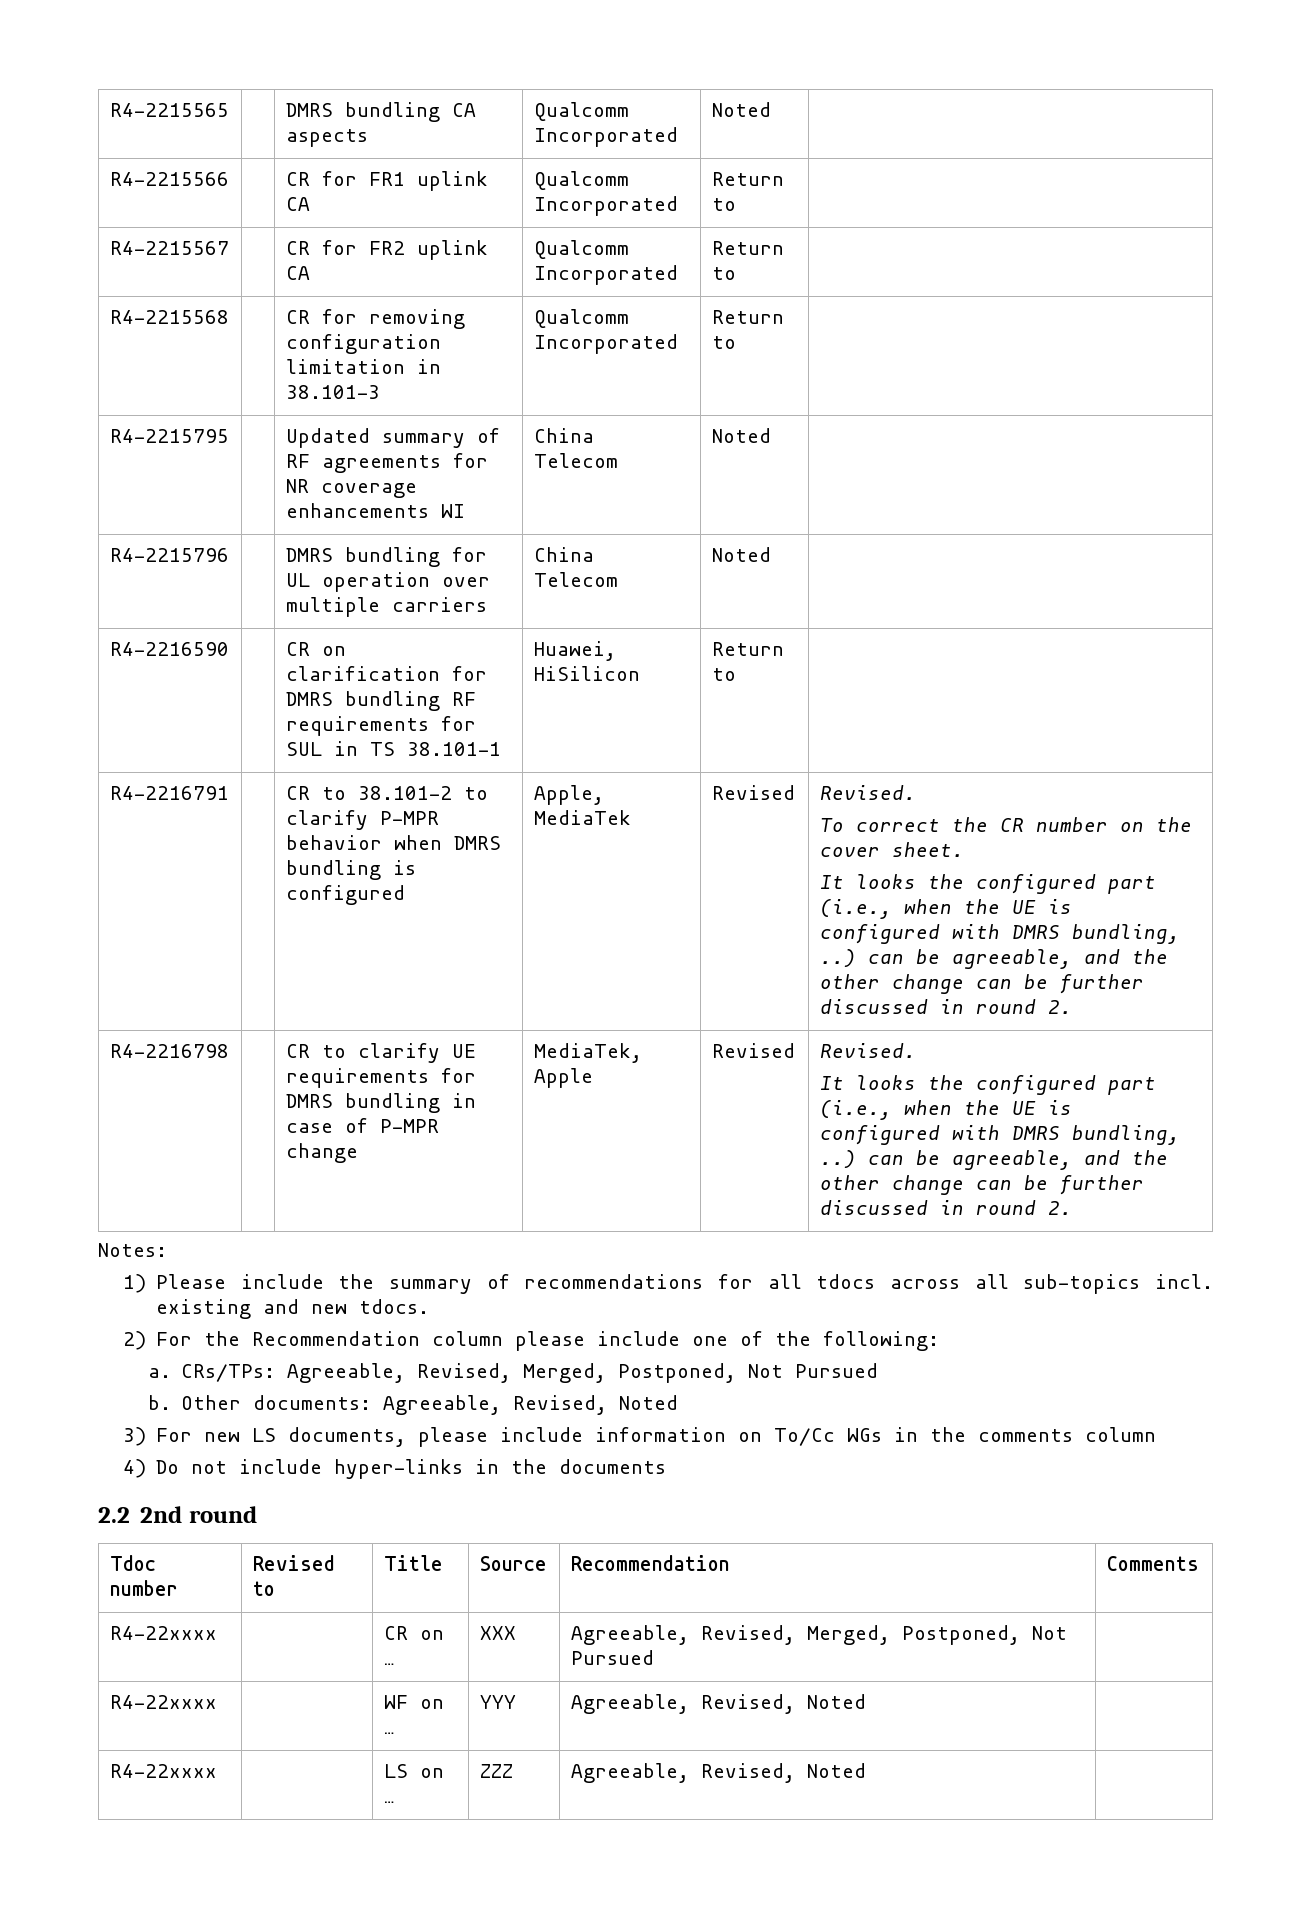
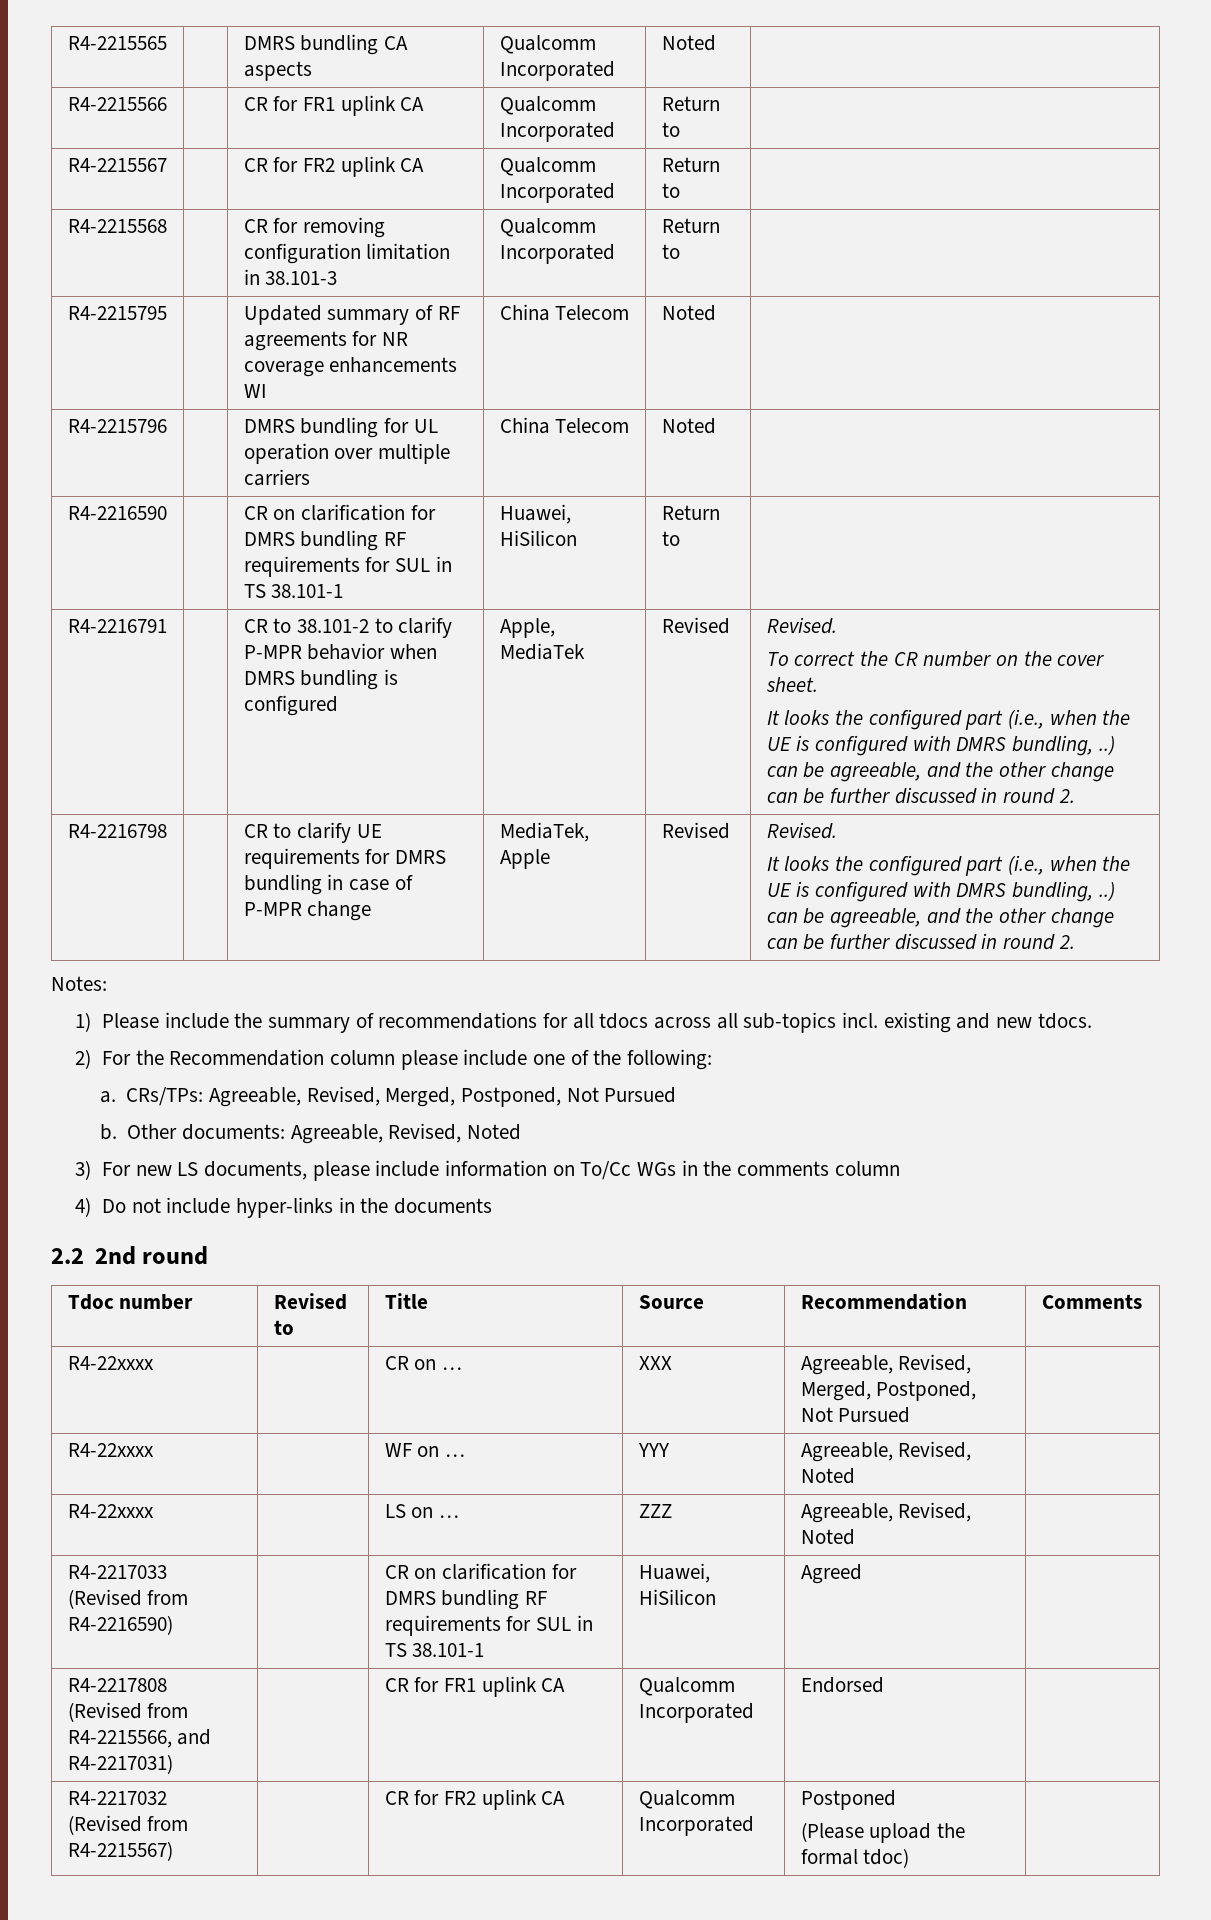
(866, 1770) none -> [67,1565,167,1579] [67,1589,189,1609] [67,1615,173,1635] [384,1563,577,1580] [384,1589,547,1610] [384,1615,593,1636] [384,1643,485,1657] [638,1563,710,1583] [638,1589,716,1605] [800,1564,862,1584] [67,1678,167,1692] [67,1702,189,1722] [67,1729,212,1748] [67,1754,173,1774] [384,1676,566,1697] [638,1677,735,1696] [638,1703,754,1723] [800,1677,884,1693] [67,1791,167,1805] [67,1815,189,1835] [67,1841,173,1861] [384,1789,566,1810] [638,1790,735,1809] [638,1816,754,1836] [800,1790,896,1810] [800,1822,965,1843] [800,1848,910,1868] // R4-2217033 (Revised from R4-2216590) | | CR on clarification for DMRS bundling RF requirements for SUL in TS 38.101-1 | Huawei, HiSilicon | Agreed | // R4-2217808 (Revised from R4-2215566, and R4-2217031) | | CR for FR1 uplink CA | Qualcomm Incorporated | Endorsed | // R4-2217032 (Revised from R4-2215567) | | CR for FR2 uplink CA | Qualcomm Incorporated | Postponed // (Please upload the formal tdoc) |

